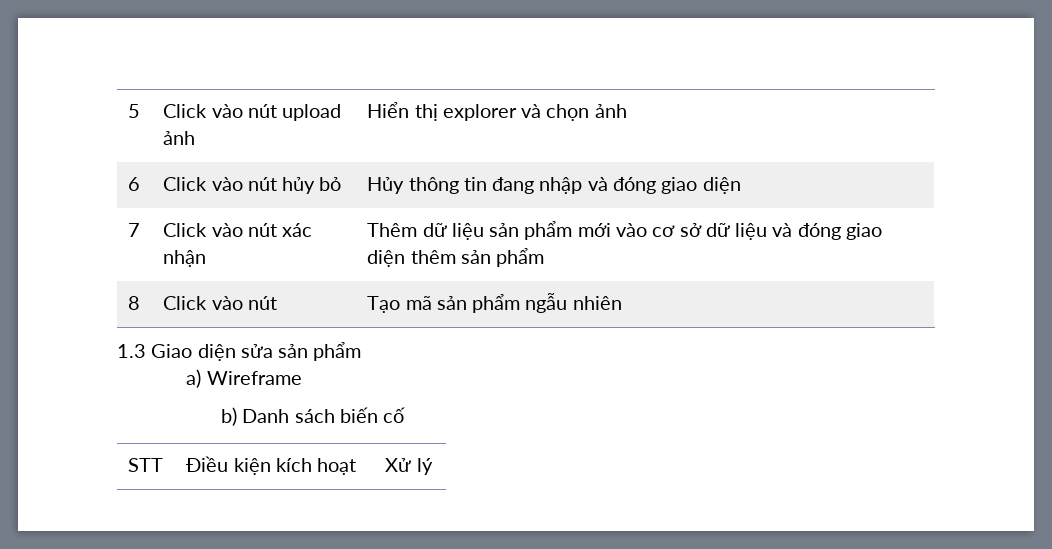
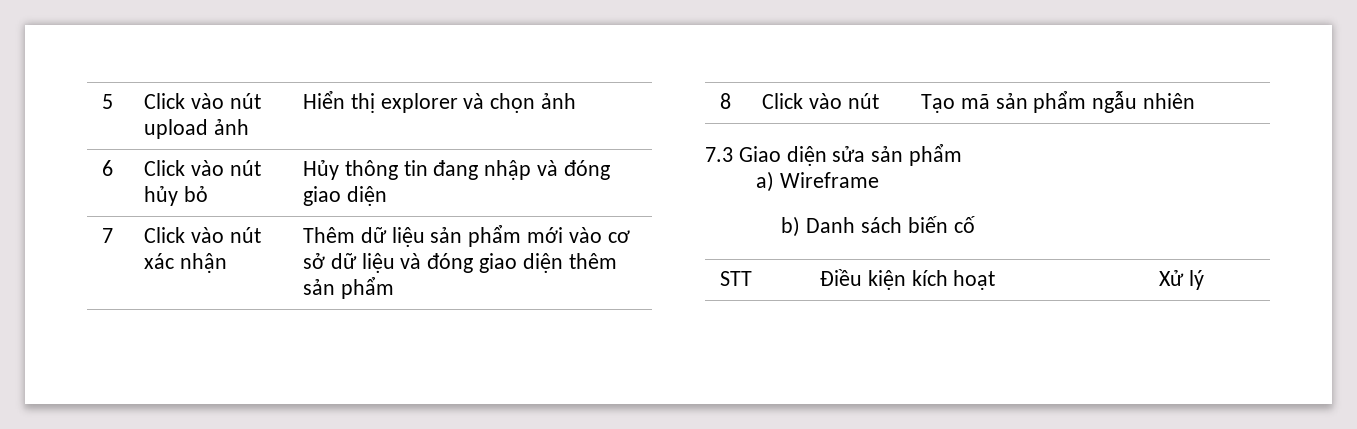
[117,344,146,358] 1.3 -> [705,147,733,162] 7.3

